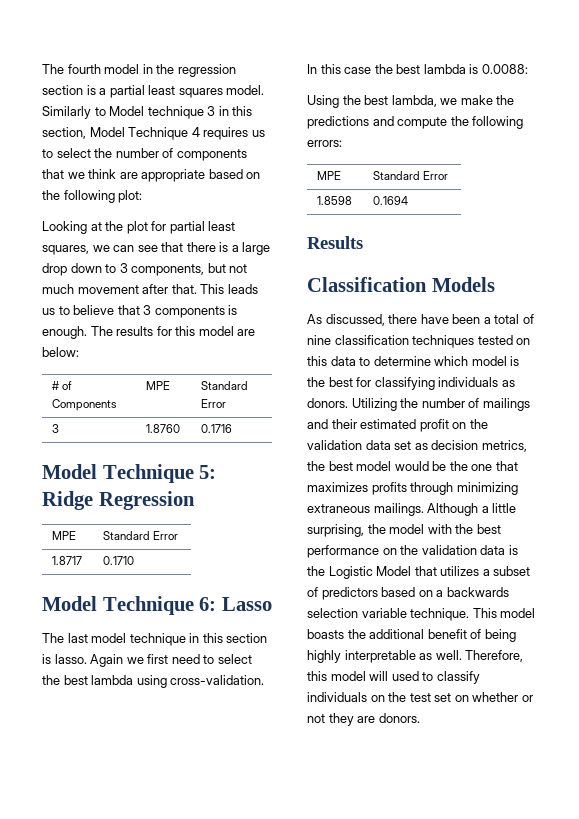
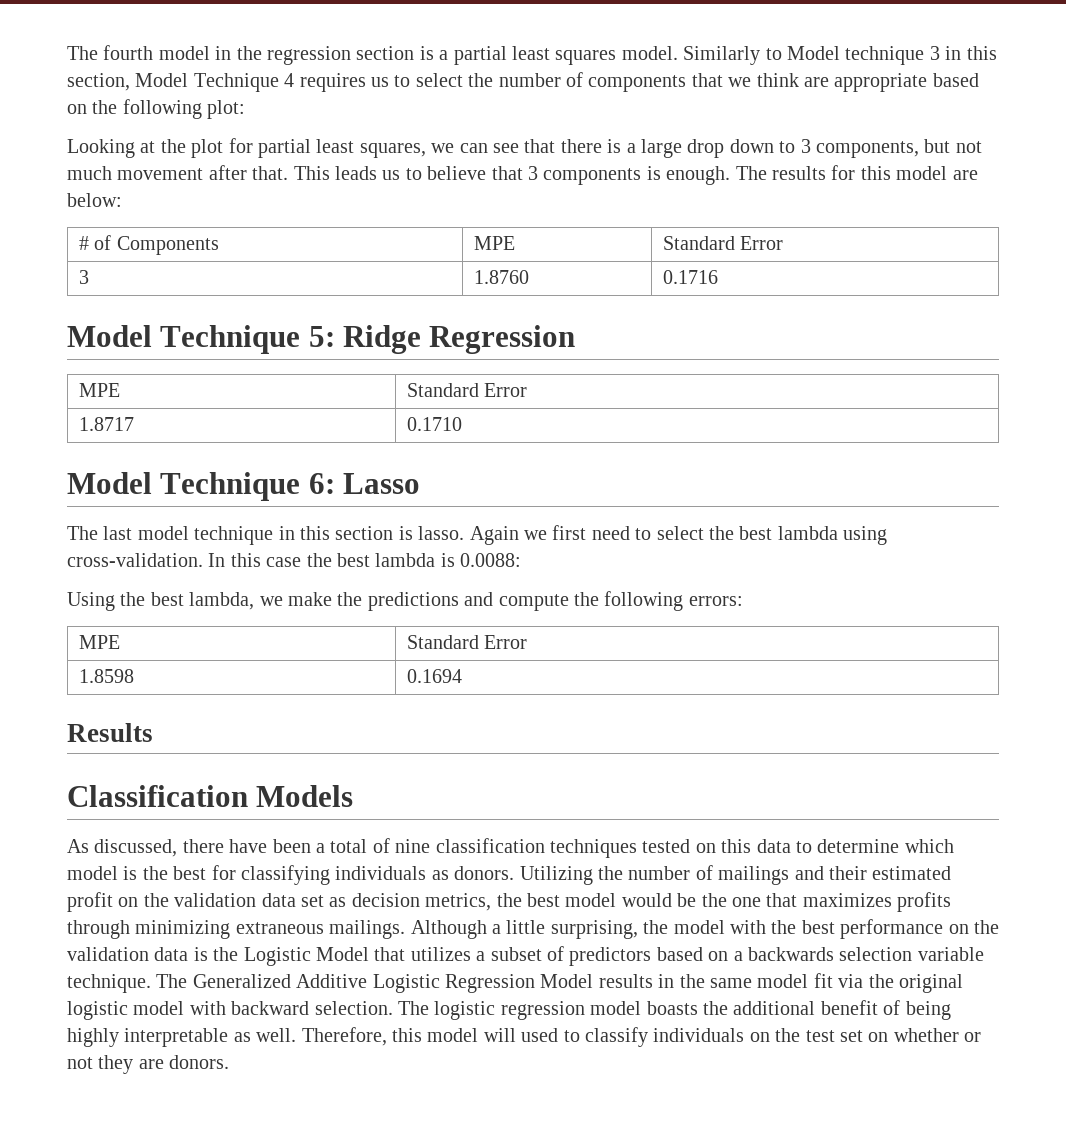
[472,608,497,618] This -> [156,973,963,993] [67,1001,585,1020] The Generalized Additive Logistic Regression Model results in the same model fit via the original logistic model with backward selection. The logistic regression

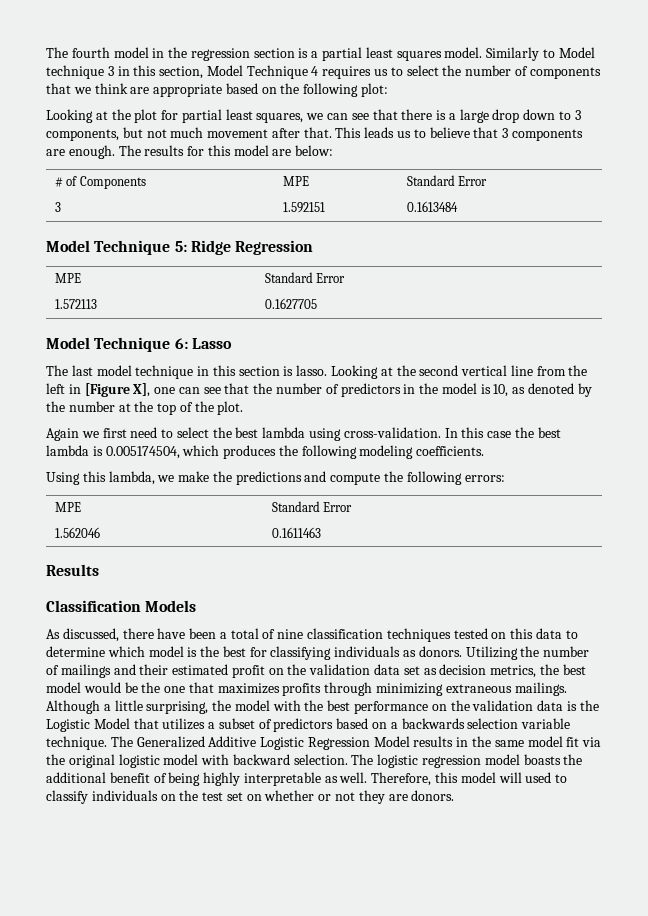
[646,166,661,180] is -> [46,149,65,156] are
[473,270,529,284] [662,270,718,284] 1.8760 | 0.1716 -> [282,202,325,213] [406,201,458,212] 1.592151 | 0.1613484
[78,417,134,431] [406,417,462,431] 1.8717 | 0.1710 -> [54,299,97,309] [264,298,317,309] 1.572113 | 0.1627705
(465, 533) none -> [331,365,588,379] [46,383,592,397] [46,401,244,415] Looking at the second vertical line from the left in [Figure X], one can see that the number of predictors in the model is 10, as denoted by the number at the top of the plot. //
[460,553,522,567] 0.0088: -> [105,445,485,459] 0.005174504, which produces the following modeling coefficients.
[120,592,184,606] the best -> [82,471,106,482] this
[78,669,134,683] [406,669,462,683] 1.8598 | 0.1694 -> [54,527,100,538] [271,527,321,538] 1.562046 | 0.1611463

